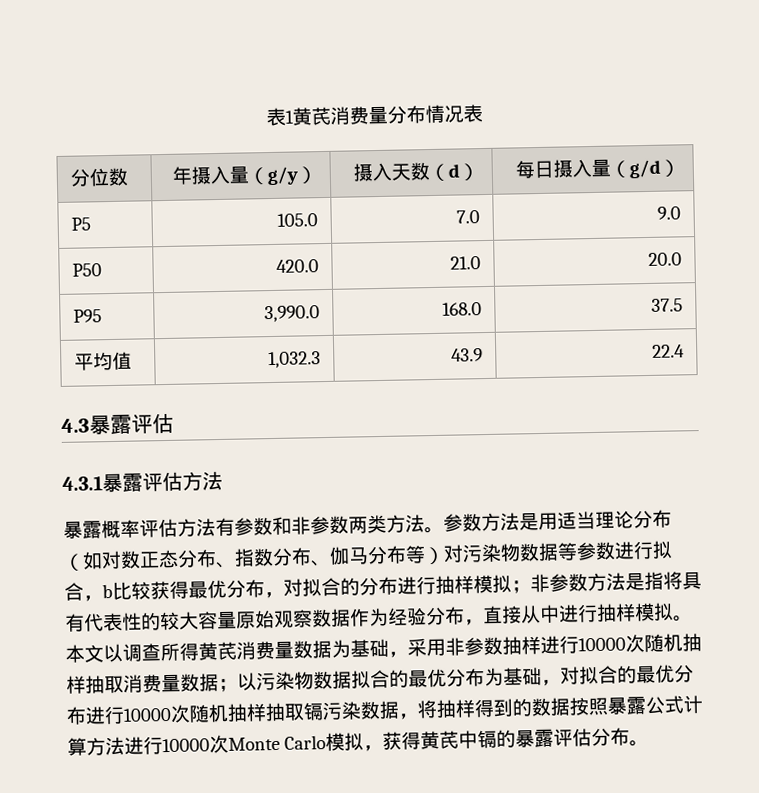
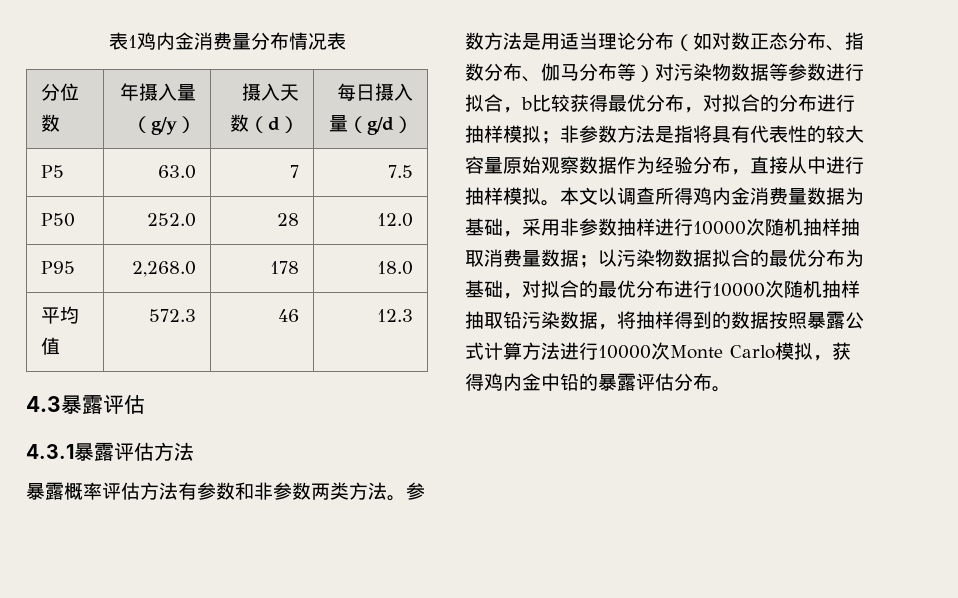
[291,106,331,126] 黄芪 -> [137,32,194,50] 鸡内金
[276,213,318,227] [455,210,480,224] [656,206,681,220] [72,263,103,277] [275,259,319,273] [449,256,481,270] [647,252,682,266] [73,309,103,323] [263,305,320,323] [441,302,482,316] [650,298,683,312] 105.0 | 7.0 | 9.0 // P50 | 420.0 | 21.0 | 20.0 // P95 | 3,990.0 | 168.0 | 37.5 -> [158,165,197,179] [290,165,300,178] [388,165,414,178] [40,213,75,227] [147,213,197,227] [277,213,300,226] [377,213,414,227] [40,261,75,274] [132,261,197,277] [270,261,300,274] [377,261,414,275] 63.0 | 7 | 7.5 // P50 | 252.0 | 28 | 12.0 // P95 | 2,268.0 | 178 | 18.0
[267,351,321,369] [450,348,483,362] [651,344,685,358] 1,032.3 | 43.9 | 22.4 -> [149,309,197,322] [278,309,300,322] [377,309,414,322] 572.3 | 46 | 12.3
[198,641,237,661] 黄芪 -> [693,187,750,205] 鸡内金
[303,702,324,721] 镉 -> [503,311,522,329] 铅
[420,729,498,750] 黄芪中镉 -> [484,373,579,391] 鸡内金中铅

